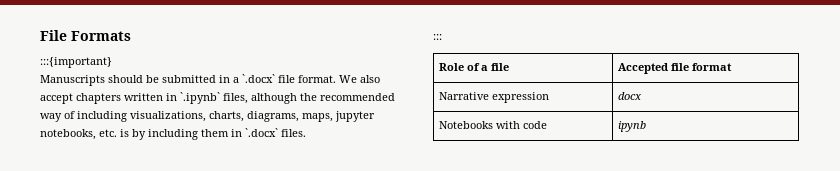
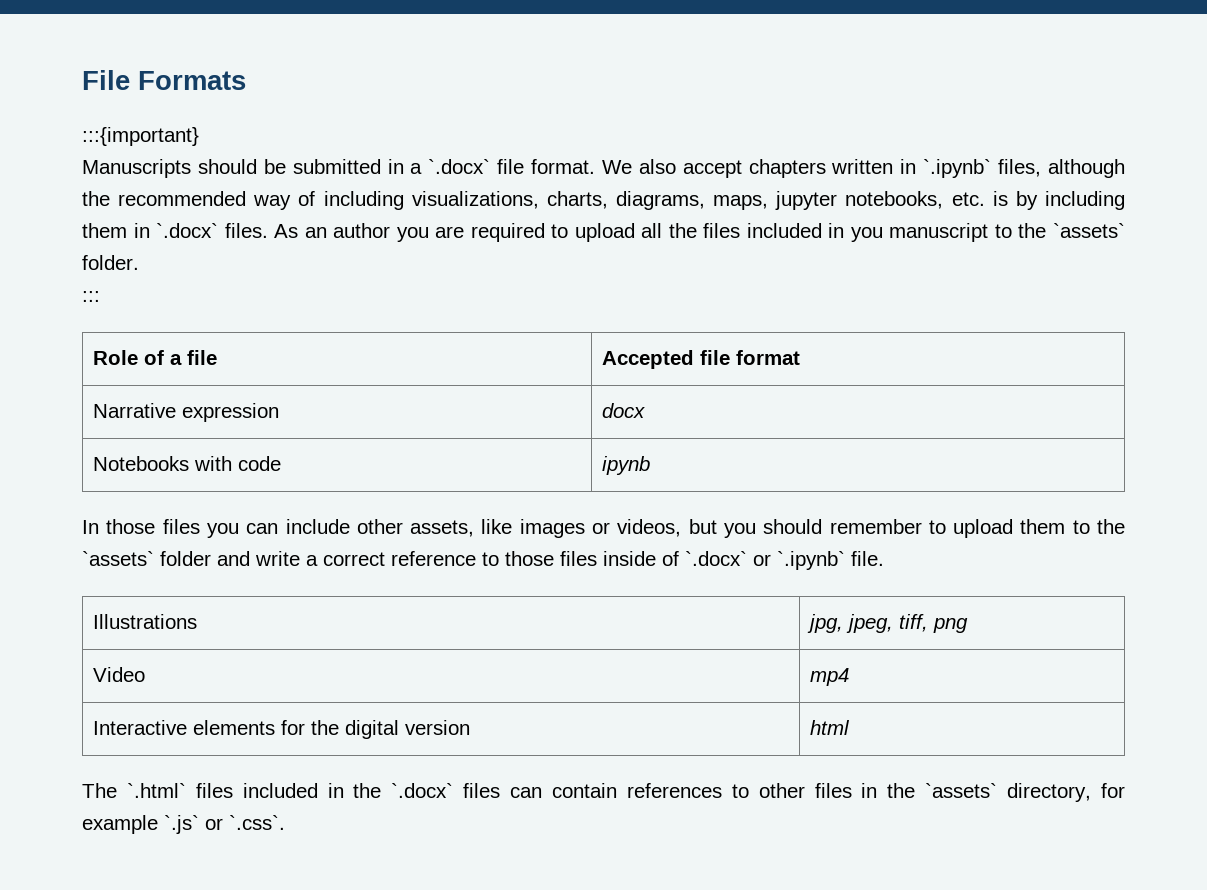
(306, 133) none -> [274,223,1125,242] [82,255,139,270] As an author you are required to upload all the files included in you manuscript to the `assets` folder.
(647, 126) none -> [82,519,1125,538] [82,551,884,570] [93,614,198,629] [807,614,969,633] [93,667,146,682] [810,668,850,686] [93,720,471,739] [810,720,851,735] [82,783,1126,802] [82,815,285,834] // In those files you can include other assets, like images or videos, but you should remember to upload them to the `assets` folder and write a correct reference to those files inside of `.docx` or `.ipynb` file. // Illustrations | jpg, jpeg, tiff, png // Video | mp4 // Interactive elements for the digital version | html // The `.html` files included in the `.docx` files can contain references to other files in the `assets` directory, for example `.js` or `.css`.

